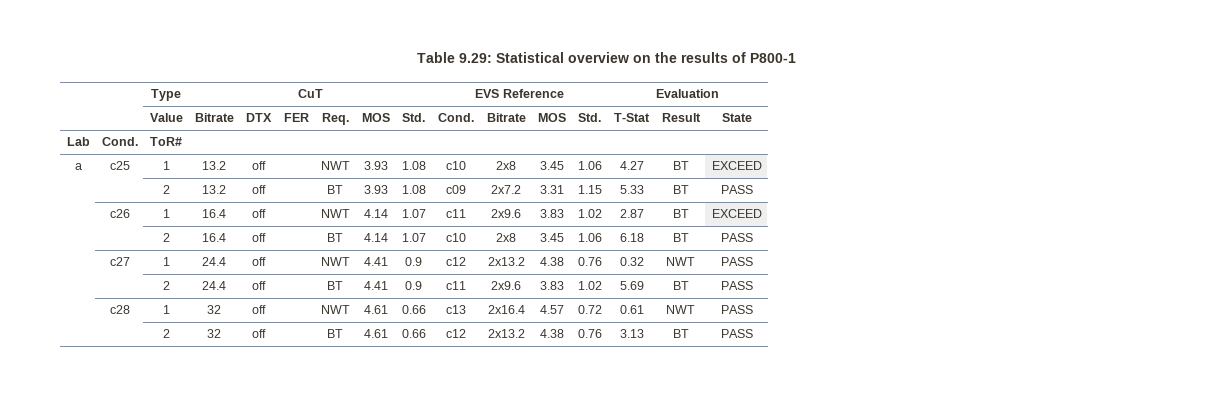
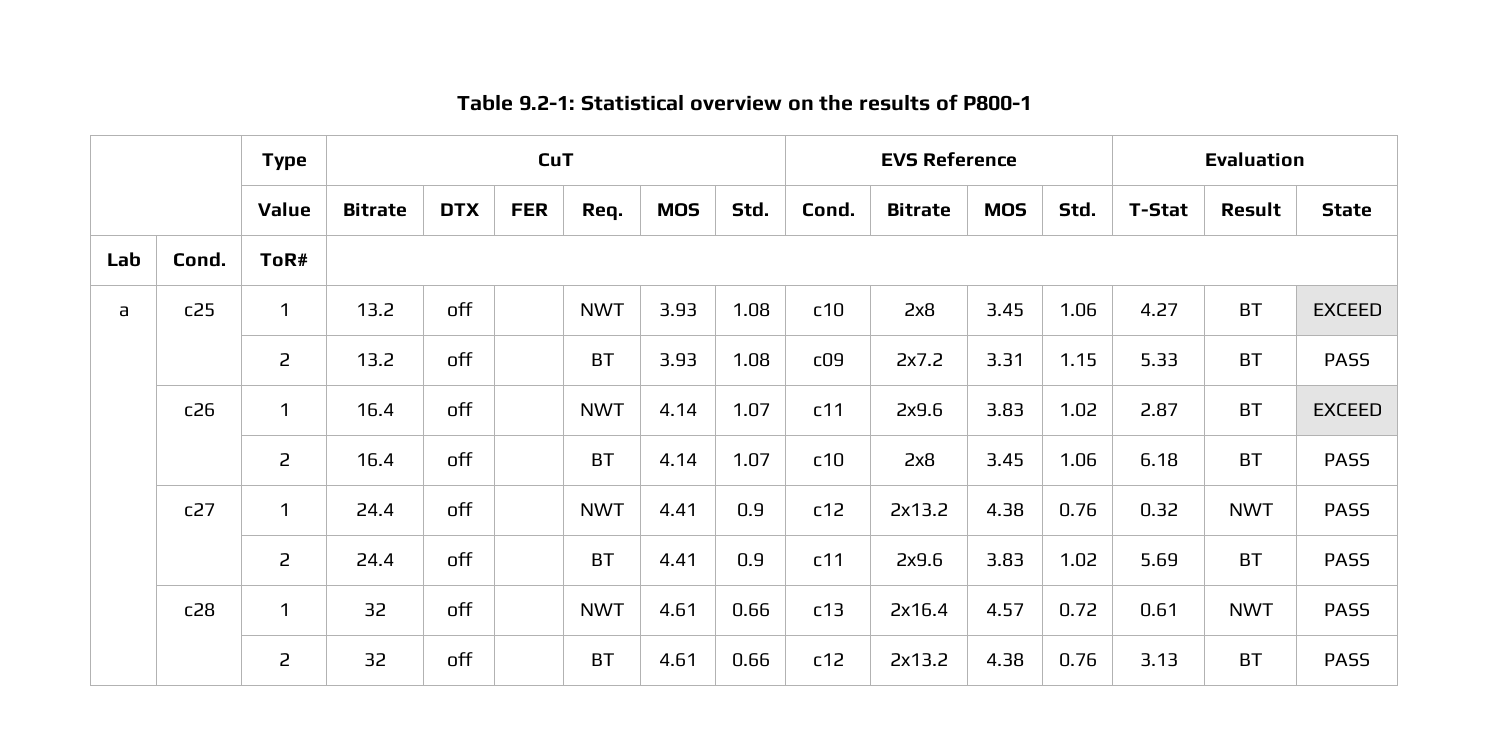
[459,53,492,63] 9.29: -> [519,95,576,111] 9.2-1:

